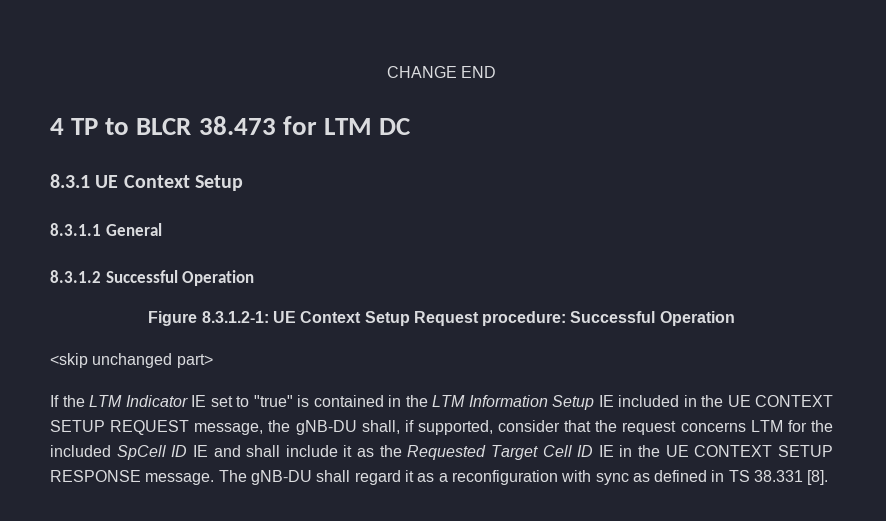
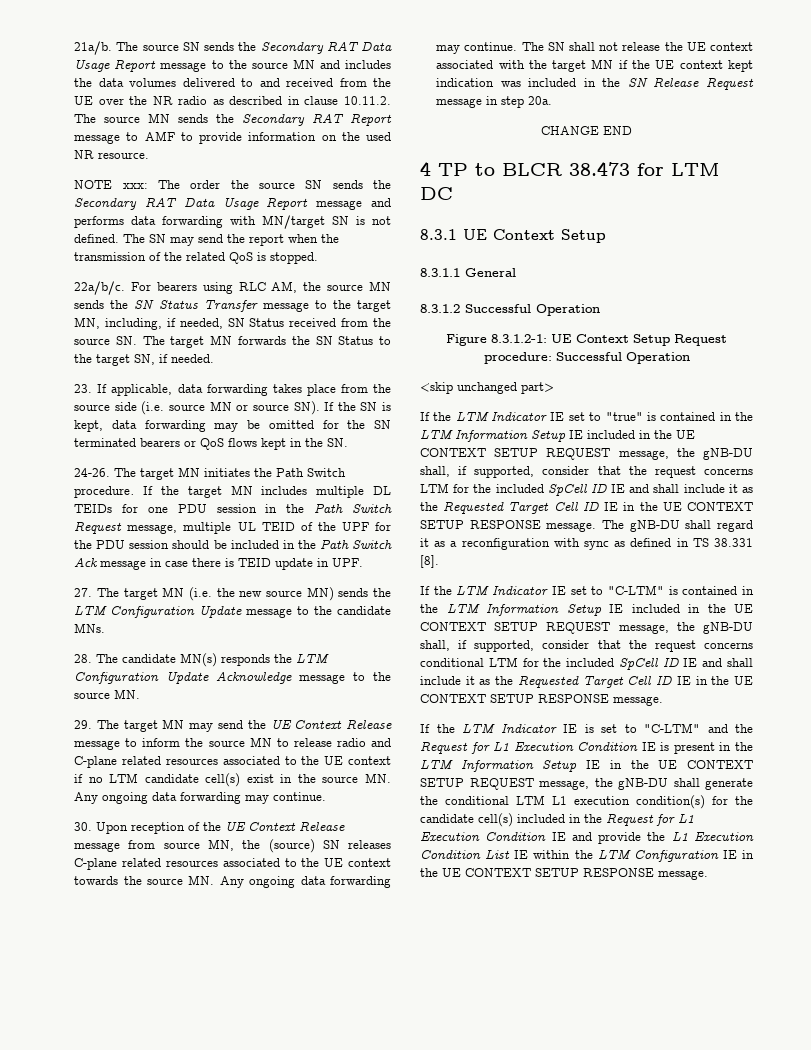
(386, 72) none -> [74,41,392,55] [74,59,391,72] [74,78,391,87] [74,96,392,105] [74,113,393,126] [74,131,391,144] [74,150,150,159] [74,180,391,189] [74,197,391,210] [74,215,392,229] [74,234,340,246] [74,252,319,264] [74,281,391,295] [74,299,391,312] [74,317,391,330] [74,335,392,348] [74,354,215,366] [74,384,391,396] [74,401,391,415] [74,420,391,432] [74,438,349,450] [74,467,347,480] [74,485,391,498] [74,503,392,513] [74,521,391,534] [74,539,392,549] [74,558,364,570] [74,587,391,601] [74,605,391,618] [74,623,106,633] [74,653,330,667] [74,671,391,684] [74,689,141,699] [74,719,393,732] [74,737,391,750] [74,756,391,768] [74,773,392,787] [74,792,327,804] [74,821,346,834] [74,839,391,853] [74,858,391,870] [74,875,391,888] [436,42,753,54] [436,59,753,72] [436,77,754,90] [436,96,553,108] 21a/b. The source SN sends the Secondary RAT Data Usage Report message to the source MN and includes the data volumes delivered to and received from the UE over the NR radio as described in clause 10.11.2. The source MN sends the Secondary RAT Report message to AMF to provide information on the used NR resource. // NOTE xxx: The order the source SN sends the Secondary RAT Data Usage Report message and performs data forwarding with MN/target SN is not defined. The SN may send the report when the transmission of the related QoS is stopped. // 22a/b/c. For bearers using RLC AM, the source MN sends the SN Status Transfer message to the target MN, including, if needed, SN Status received from the source SN. The target MN forwards the SN Status to the target SN, if needed. // 23. If applicable, data forwarding takes place from the source side (i.e. source MN or source SN). If the SN is kept, data forwarding may be omitted for the SN terminated bearers or QoS flows kept in the SN. // 24-26. The target MN initiates the Path Switch procedure. If the target MN includes multiple DL TEIDs for one PDU session in the Path Switch Request message, multiple UL TEID of the UPF for the PDU session should be included in the Path Switch Ack message in case there is TEID update in UPF. // 27. The target MN (i.e. the new source MN) sends the LTM Configuration Update message to the candidate MNs. // 28. The candidate MN(s) responds the LTM Configuration Update Acknowledge message to the source MN. // 29. The target MN may send the UE Context Release message to inform the source MN to release radio and C-plane related resources associated to the UE context if no LTM candidate cell(s) exist in the source MN. Any ongoing data forwarding may continue. // 30. Upon reception of the UE Context Release message from source MN, the (source) SN releases C-plane related resources associated to the UE context towards the source MN. Any ongoing data forwarding may continue. The SN shall not release the UE context associated with the target MN if the UE context kept indication was included in the SN Release Request message in step 20a. //
(829, 477) none -> [420,585,754,596] [420,603,753,616] [420,622,753,634] [420,640,753,652] [420,657,753,670] [420,675,753,688] [420,694,663,706] [420,723,753,734] [420,741,753,754] [420,759,753,772] [420,778,753,790] [420,795,753,809] [420,813,694,827] [420,831,754,844] [420,849,754,862] [420,868,708,880] // If the LTM Indicator IE set to "C-LTM" is contained in the LTM Information Setup IE included in the UE CONTEXT SETUP REQUEST message, the gNB-DU shall, if supported, consider that the request concerns conditional LTM for the included SpCell ID IE and shall include it as the Requested Target Cell ID IE in the UE CONTEXT SETUP RESPONSE message. // If the LTM Indicator IE is set to "C-LTM" and the Request for L1 Execution Condition IE is present in the LTM Information Setup IE in the UE CONTEXT SETUP REQUEST message, the gNB-DU shall generate the conditional LTM L1 execution condition(s) for the candidate cell(s) included in the Request for L1 Execution Condition IE and provide the L1 Execution Condition List IE within the LTM Configuration IE in the UE CONTEXT SETUP RESPONSE message.

